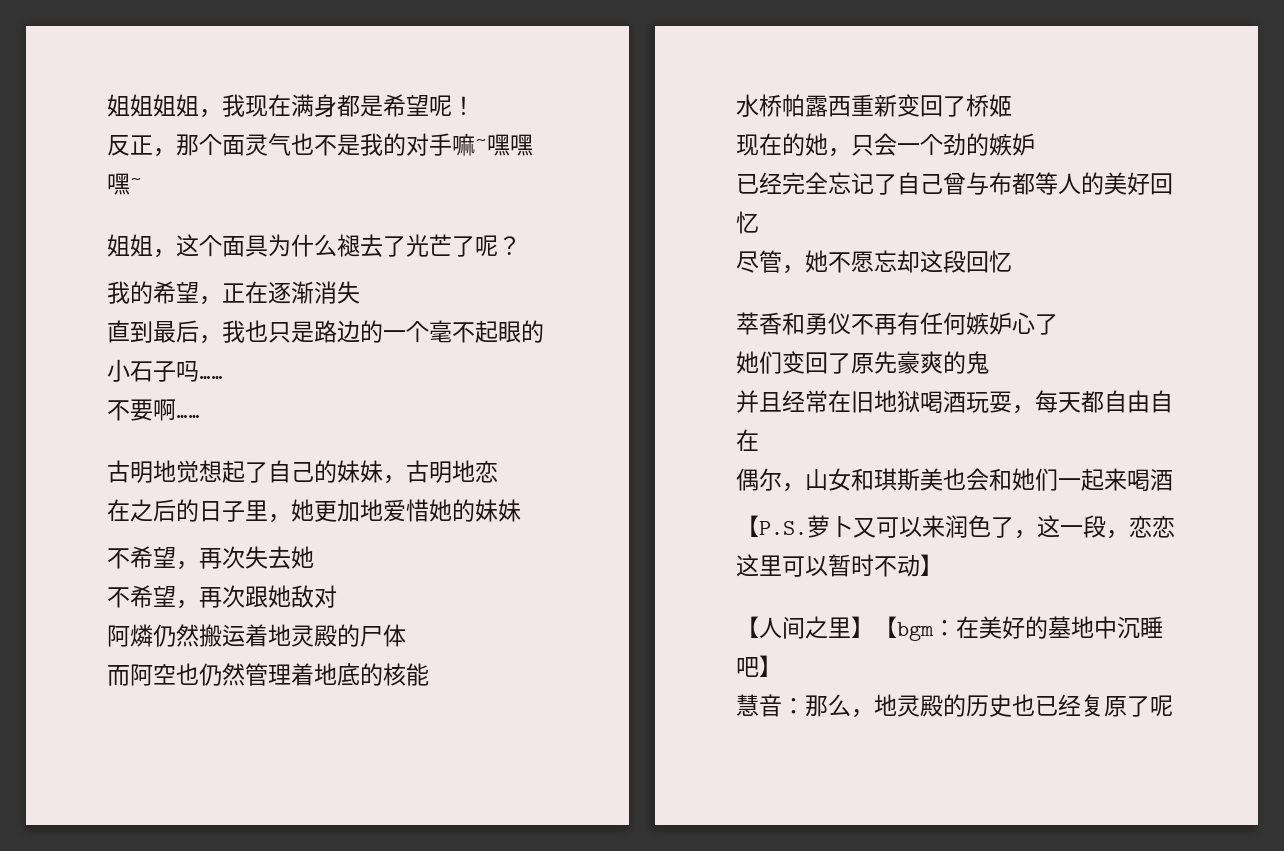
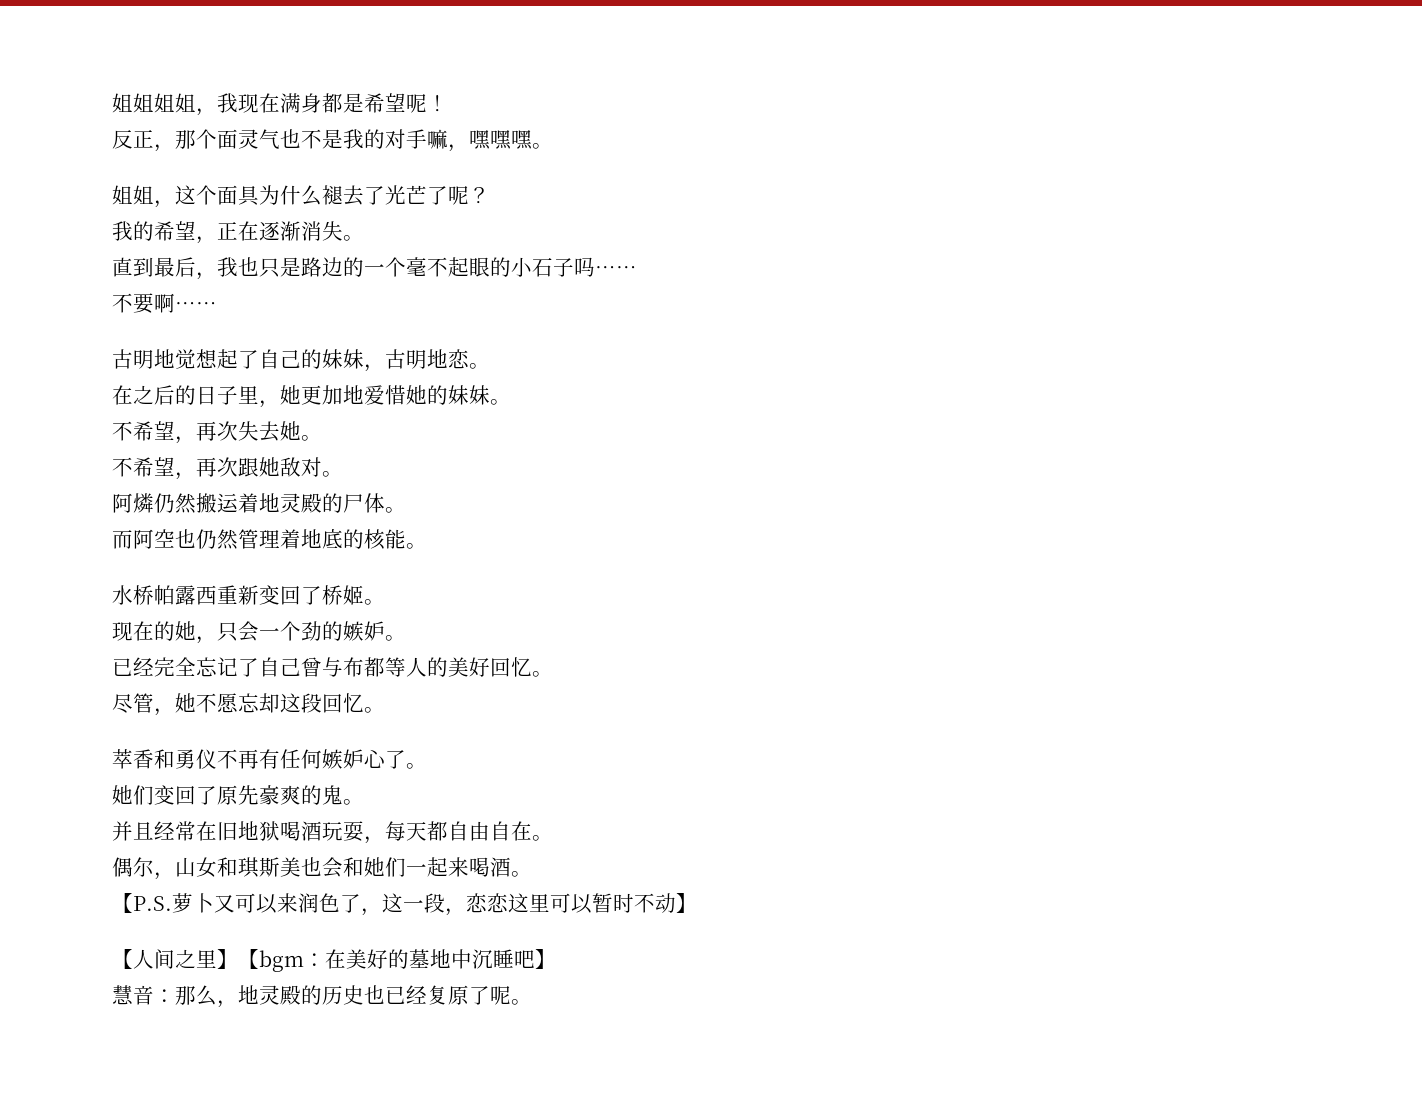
[475,134,533,156] [107,173,142,195] ~嘿嘿嘿~ -> [448,130,553,152] ，嘿嘿嘿。
(360, 292) none -> [343,235,364,241] 。
(498, 471) none -> [469,363,490,369] 。
(521, 510) none -> [490,399,511,405] 。
(314, 557) none -> [301,435,322,441] 。
(337, 596) none -> [322,471,343,477] 。
(406, 635) none -> [385,507,406,513] 。
(429, 674) none -> [406,543,427,549] 。
(1012, 105) none -> [364,599,385,605] 。
(1035, 144) none -> [385,635,406,641] 。
(759, 222) none -> [532,671,553,677] 。
(1012, 261) none -> [364,707,385,713] 。
(1058, 324) none -> [406,763,427,769] 。
(989, 362) none -> [343,799,364,805] 。
(759, 440) none -> [532,835,553,841] 。
(1173, 480) none -> [511,871,532,877] 。
(1173, 706) none -> [511,999,532,1005] 。

